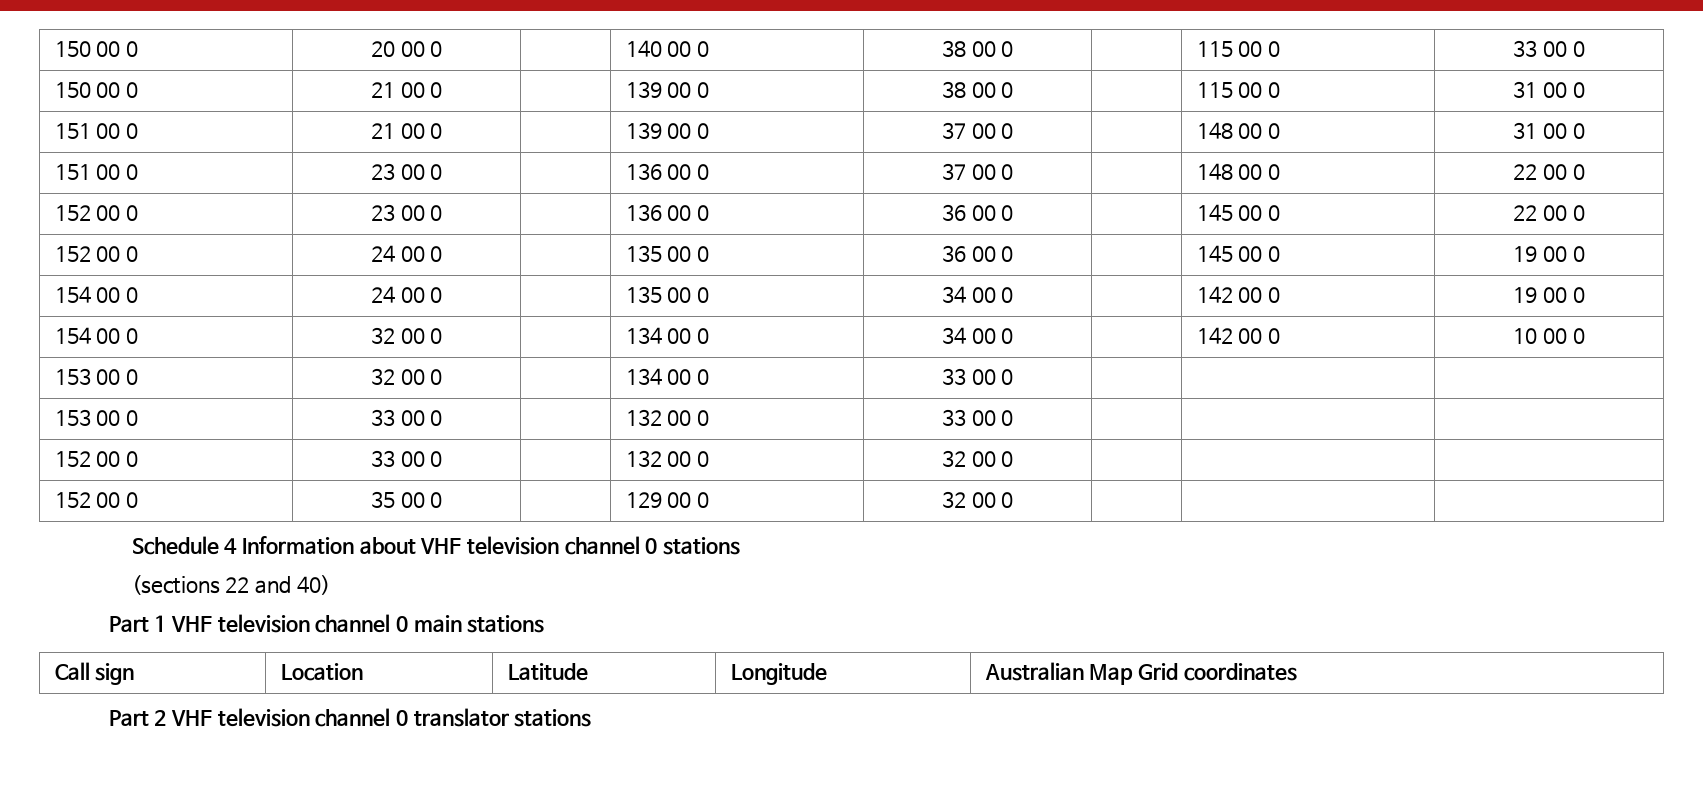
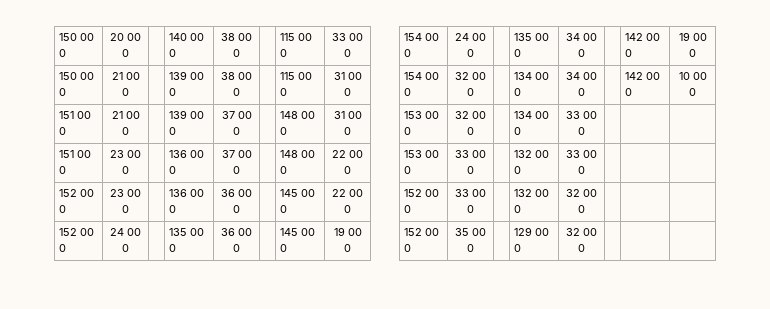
[131,536,741,555] [131,575,330,595] [108,614,545,633] [54,662,135,685] [280,663,363,681] [507,663,588,681] [730,663,827,685] [984,662,1297,685] [108,708,592,727] // Schedule 4 Information about VHF television channel 0 stations // (sections 22 and 40) // Part 1 VHF television channel 0 main stations // Call sign | Location | Latitude | Longitude | Australian Map Grid coordinates // Part 2 VHF television channel 0 translator stations -> (585, 248) none

